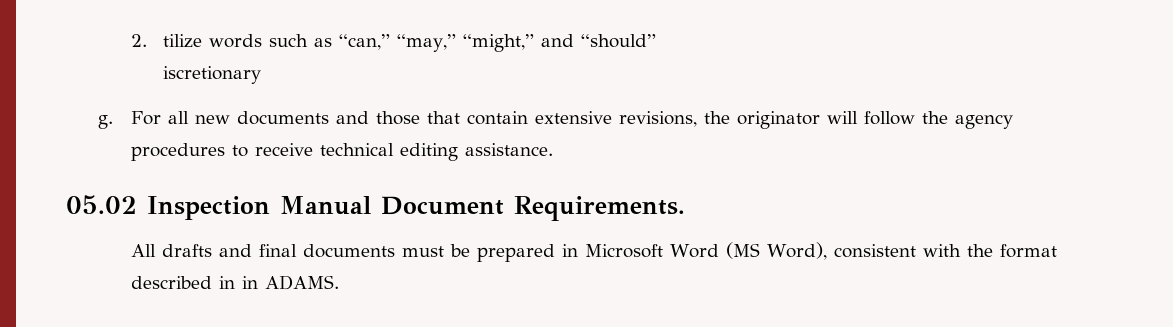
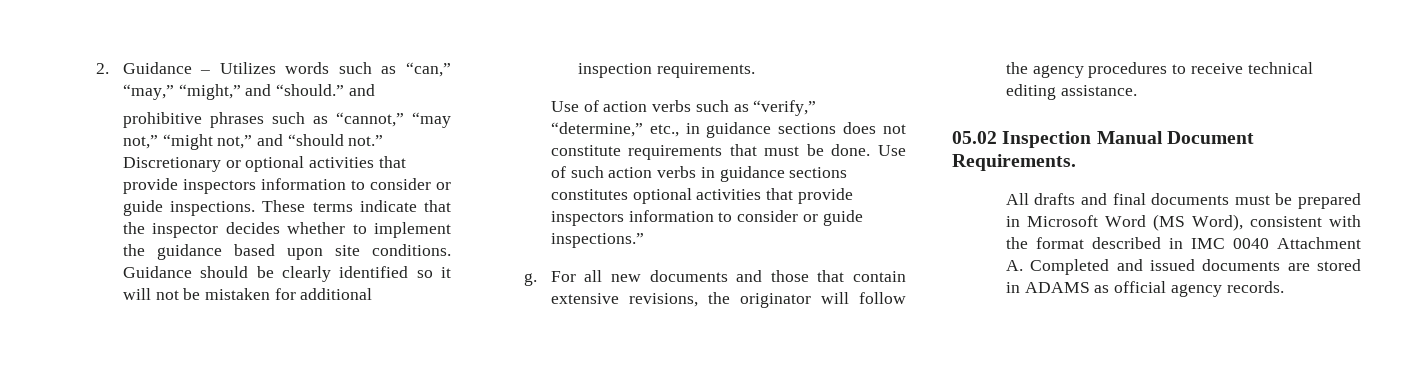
[163,34,203,48] tilize -> [122,62,276,74] Guidance – Utilizes
[581,34,657,48] [163,66,262,84] “should” // iscretionary -> [276,84,375,96] [122,112,452,128] [122,134,384,150] [122,156,406,172] [122,178,452,194] [122,200,452,216] [122,222,451,238] [122,244,452,260] [122,266,451,282] [122,288,373,300] [577,63,755,78] [550,100,817,116] [550,122,906,138] [550,144,906,160] [550,166,848,182] [550,188,853,204] [550,210,863,226] [550,233,644,248] “should.” and // prohibitive phrases such as “cannot,” “may not,” “might not,” and “should not.” Discretionary or optional activities that provide inspectors information to consider or guide inspections. These terms indicate that the inspector decides whether to implement the guidance based upon site conditions. Guidance should be clearly identified so it will not be mistaken for additional inspection requirements. // Use of action verbs such as “verify,” “determine,” etc., in guidance sections does not constitute requirements that must be done. Use of such action verbs in guidance sections constitutes optional activities that provide inspectors information to consider or guide inspections.”
[241,275,339,290] in ADAMS. -> [1190,237,1361,249] [1005,259,1361,275] [1005,281,1284,297] IMC 0040 Attachment A. Completed and issued documents are stored in ADAMS as official agency records.

